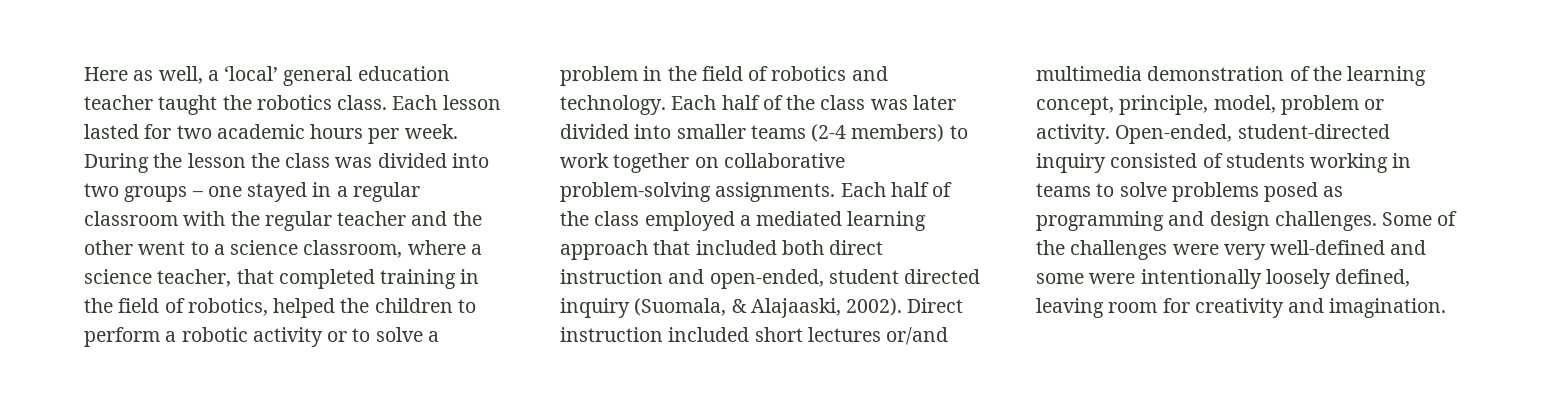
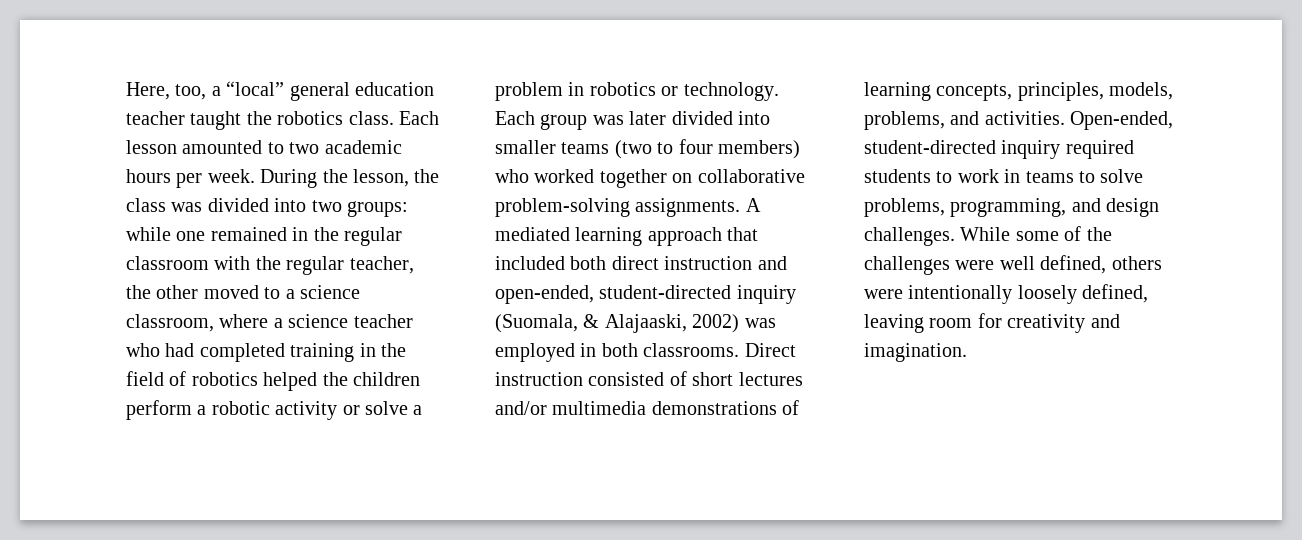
[84,66,279,84] Here as well, a ‘local’ -> [126,81,285,100] Here, too, a “local”
[84,124,172,139] lasted for -> [182,140,284,154] amounted to
[187,153,246,168] lesson -> [353,169,409,187] lesson,
[124,182,348,202] groups – one stayed in a -> [347,201,408,217] [126,227,339,241] groups: while one remained in the
[337,211,448,226] teacher and -> [349,256,414,274] teacher,
[138,241,186,255] went -> [203,285,259,299] moved
[157,269,274,287] teacher, that -> [353,314,413,328] [126,343,195,357] teacher who had
[187,298,268,316] robotics, -> [191,372,258,386] robotics
[457,299,476,313] to -> (420, 379) none
[352,328,371,342] to -> (360, 410) none
[667,66,888,81] [560,95,866,115] the field of robotics and technology. Each half of the class -> [589,82,779,101] [495,111,588,130] robotics or technology. Each group
[811,124,968,142] [560,153,609,168] (2-4 members) to work -> [614,139,800,159] [495,169,595,183] (two to four members) who worked
[840,182,953,197] [560,211,751,231] Each half of the class employed a -> [745,198,761,212] A
[828,269,981,284] student directed -> [599,285,732,299] student-directed
[846,298,964,316] [560,327,949,345] [1036,66,1427,86] [1036,95,1385,115] [1036,124,1390,144] [1036,153,1412,173] [1036,182,1344,202] [1036,211,1164,231] 2002). Direct instruction included short lectures or/and multimedia demonstration of the learning concept, principle, model, problem or activity. Open-ended, student-directed inquiry consisted of students working in teams to solve problems posed as programming -> [692,314,776,333] [495,343,796,362] [495,371,803,386] [495,400,800,415] [864,82,1174,101] [864,111,1174,130] [864,140,1134,159] [864,169,1144,183] [864,198,1067,217] 2002) was employed in both classrooms. Direct instruction consisted of short lectures and/or multimedia demonstrations of learning concepts, principles, models, problems, and activities. Open-ended, student-directed inquiry required students to work in teams to solve problems, programming,
[1382,212,1433,226] Some -> [960,227,1059,241] While some
[1223,240,1427,260] [1036,273,1084,284] very well-defined and some -> [999,255,1162,274] well defined, others

